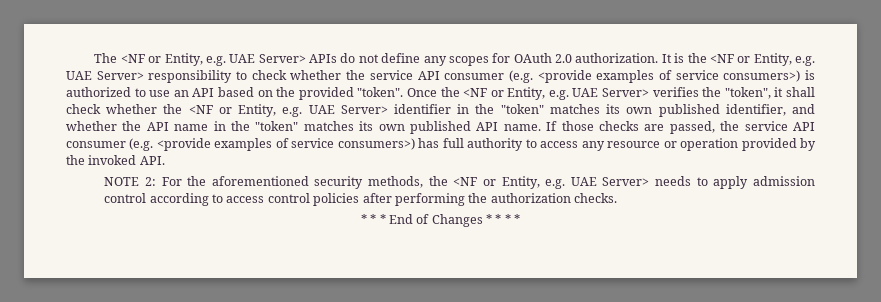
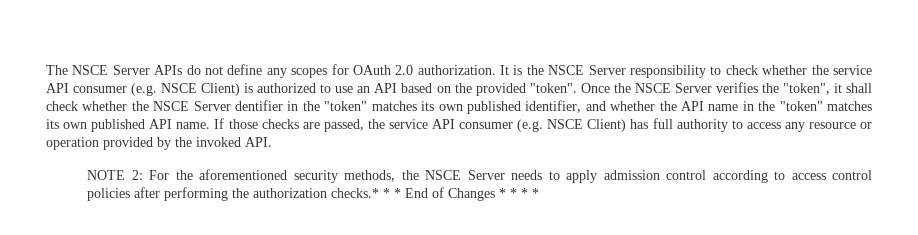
[120,53,306,66] <NF or Entity, e.g. UAE Server> -> [72,65,150,75] NSCE Server
[709,53,816,66] [66,71,144,80] <NF or Entity, e.g. UAE Server> -> [548,65,626,75] NSCE Server
[537,70,801,83] <provide examples of service consumers>) -> [161,83,241,96] NSCE Client)
[463,87,650,100] <NF or Entity, e.g. UAE Server> -> [634,83,712,93] NSCE Server
[188,104,452,117] <NF or Entity, e.g. UAE Server> identifier -> [153,100,284,111] NSCE Server dentifier
[156,138,415,151] <provide examples of service consumers>) -> [547,119,627,132] NSCE Client)
[453,176,650,189] <NF or Entity, e.g. UAE Server> -> [425,170,505,180] NSCE Server
[574,193,618,203] [360,214,367,224] checks. // * -> [331,188,380,198] checks.*

